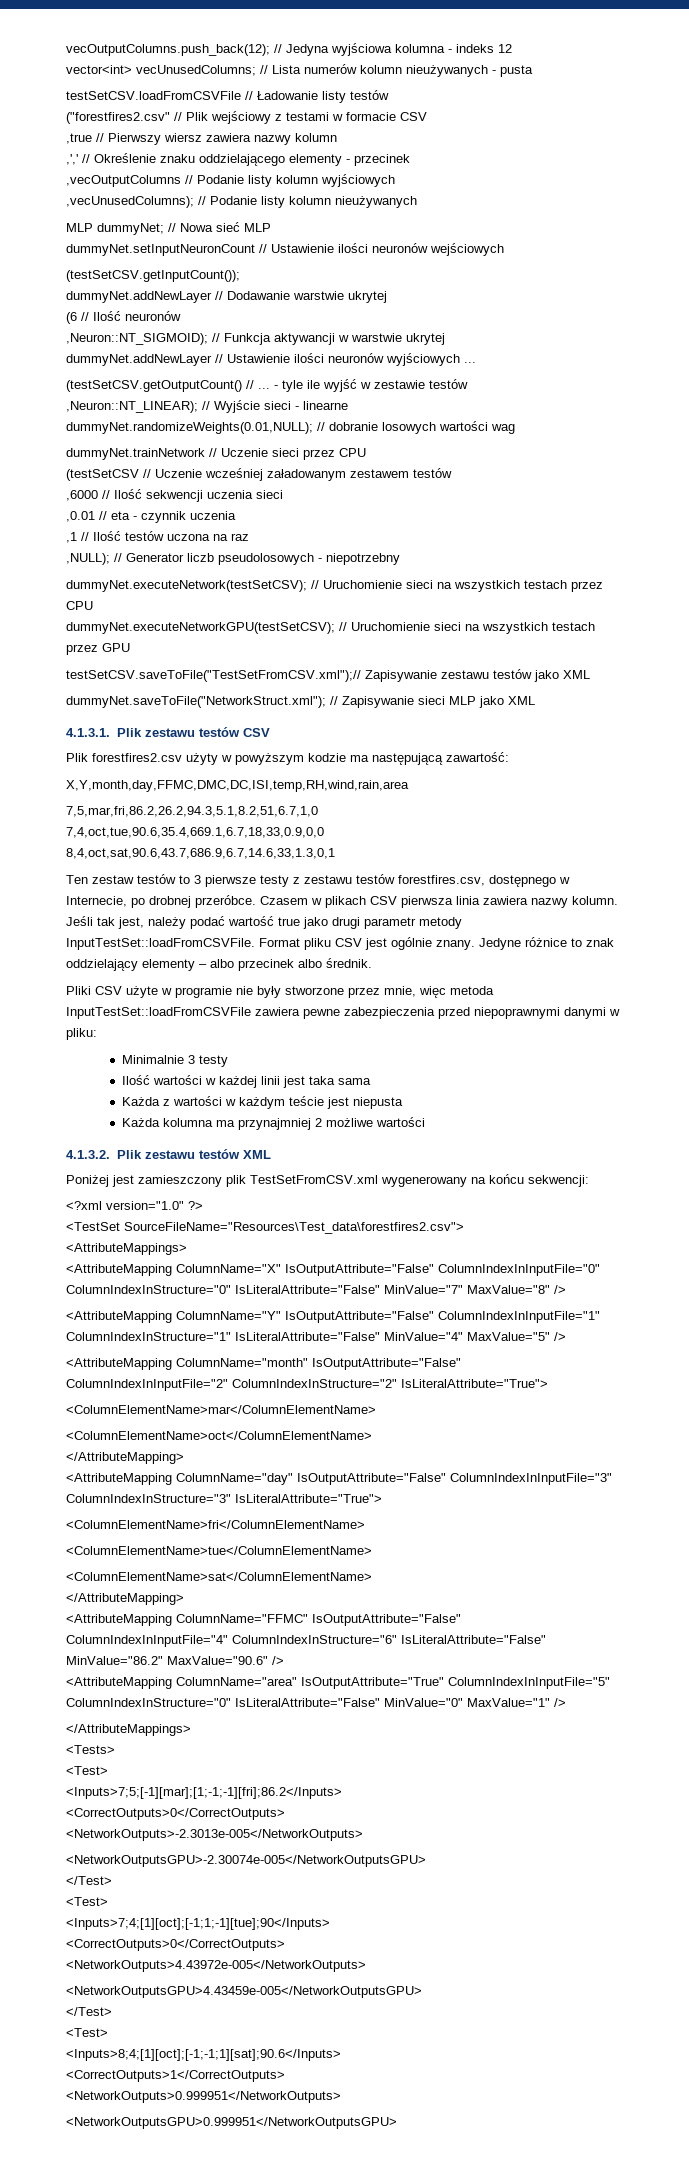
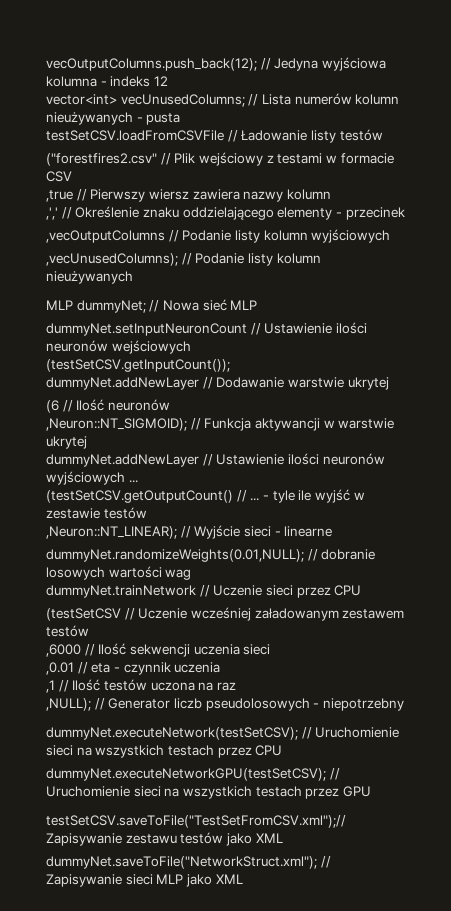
[66,727,270,737] [66,752,509,765] [66,780,409,792] [66,806,318,817] [66,827,324,838] [66,848,335,859] [66,874,570,887] [66,895,618,908] [66,916,462,929] [66,937,614,950] [66,958,372,971] [66,986,494,998] [66,1007,620,1019] [66,1028,97,1040] [121,1055,228,1067] [121,1075,371,1088] [121,1096,403,1109] [121,1117,425,1130] [66,1149,271,1159] [66,1174,589,1187] [66,1201,203,1210] [66,1222,464,1234] [66,1243,187,1255] [66,1264,600,1276] [66,1285,566,1294] [66,1311,600,1323] [66,1332,566,1341] [66,1358,461,1370] [66,1379,548,1391] [66,1405,376,1414] [66,1431,372,1440] [66,1452,184,1464] [66,1473,612,1485] [66,1494,382,1503] [66,1520,365,1529] [66,1546,372,1555] [66,1572,372,1581] [66,1593,184,1605] [66,1614,461,1626] [66,1635,546,1647] [66,1656,284,1665] [66,1677,610,1689] [66,1698,566,1707] [66,1724,191,1736] [66,1745,115,1754] [66,1766,108,1775] [66,1787,342,1799] [66,1808,285,1820] [66,1829,363,1841] [66,1855,426,1867] [66,1876,112,1885] [66,1897,108,1906] [66,1918,330,1930] [66,1939,285,1951] [66,1960,366,1972] [66,1986,422,1998] [66,2007,112,2016] [66,2028,108,2037] [66,2049,341,2061] [66,2070,285,2082] [66,2091,341,2103] [66,2117,397,2129] // 4.1.3.1. Plik zestawu testów CSV // Plik forestfires2.csv użyty w powyższym kodzie ma następującą zawartość: // X,Y,month,day,FFMC,DMC,DC,ISI,temp,RH,wind,rain,area // 7,5,mar,fri,86.2,26.2,94.3,5.1,8.2,51,6.7,1,0 // 7,4,oct,tue,90.6,35.4,669.1,6.7,18,33,0.9,0,0 // 8,4,oct,sat,90.6,43.7,686.9,6.7,14.6,33,1.3,0,1 // Ten zestaw testów to 3 pierwsze testy z zestawu testów forestfires.csv, dostępnego w Internecie, po drobnej przeróbce. Czasem w plikach CSV pierwsza linia zawiera nazwy kolumn. Jeśli tak jest, należy podać wartość true jako drugi parametr metody InputTestSet::loadFromCSVFile. Format pliku CSV jest ogólnie znany. Jedyne różnice to znak oddzielający elementy – albo przecinek albo średnik. // Pliki CSV użyte w programie nie były stworzone przez mnie, więc metoda InputTestSet::loadFromCSVFile zawiera pewne zabezpieczenia przed niepoprawnymi danymi w pliku: // Minimalnie 3 testy // Ilość wartości w każdej linii jest taka sama // Każda z wartości w każdym teście jest niepusta // Każda kolumna ma przynajmniej 2 możliwe wartości // 4.1.3.2. Plik zestawu testów XML // Poniżej jest zamieszczony plik TestSetFromCSV.xml wygenerowany na końcu sekwencji: // <?xml version="1.0" ?> // <TestSet SourceFileName="Resources\Test_data\forestfires2.csv"> // <AttributeMappings> // <AttributeMapping ColumnName="X" IsOutputAttribute="False" ColumnIndexInInputFile="0" ColumnIndexInStructure="0" IsLiteralAttribute="False" MinValue="7" MaxValue="8" /> // <AttributeMapping ColumnName="Y" IsOutputAttribute="False" ColumnIndexInInputFile="1" ColumnIndexInStructure="1" IsLiteralAttribute="False" MinValue="4" MaxValue="5" /> // <AttributeMapping ColumnName="month" IsOutputAttribute="False" ColumnIndexInInputFile="2" ColumnIndexInStructure="2" IsLiteralAttribute="True"> // <ColumnElementName>mar</ColumnElementName> // <ColumnElementName>oct</ColumnElementName> // </AttributeMapping> // <AttributeMapping ColumnName="day" IsOutputAttribute="False" ColumnIndexInInputFile="3" ColumnIndexInStructure="3" IsLiteralAttribute="True"> // <ColumnElementName>fri</ColumnElementName> // <ColumnElementName>tue</ColumnElementName> // <ColumnElementName>sat</ColumnElementName> // </AttributeMapping> // <AttributeMapping ColumnName="FFMC" IsOutputAttribute="False" ColumnIndexInInputFile="4" ColumnIndexInStructure="6" IsLiteralAttribute="False" MinValue="86.2" MaxValue="90.6" /> // <AttributeMapping ColumnName="area" IsOutputAttribute="True" ColumnIndexInInputFile="5" ColumnIndexInStructure="0" IsLiteralAttribute="False" MinValue="0" MaxValue="1" /> // </AttributeMappings> // <Tests> // <Test> // <Inputs>7;5;[-1][mar];[1;-1;-1][fri];86.2</Inputs> // <CorrectOutputs>0</CorrectOutputs> // <NetworkOutputs>-2.3013e-005</NetworkOutputs> // <NetworkOutputsGPU>-2.30074e-005</NetworkOutputsGPU> // </Test> // <Test> // <Inputs>7;4;[1][oct];[-1;1;-1][tue];90</Inputs> // <CorrectOutputs>0</CorrectOutputs> // <NetworkOutputs>4.43972e-005</NetworkOutputs> // <NetworkOutputsGPU>4.43459e-005</NetworkOutputsGPU> // </Test> // <Test> // <Inputs>8;4;[1][oct];[-1;-1;1][sat];90.6</Inputs> // <CorrectOutputs>1</CorrectOutputs> // <NetworkOutputs>0.999951</NetworkOutputs> // <NetworkOutputsGPU>0.999951</NetworkOutputsGPU> -> (243, 879) none

